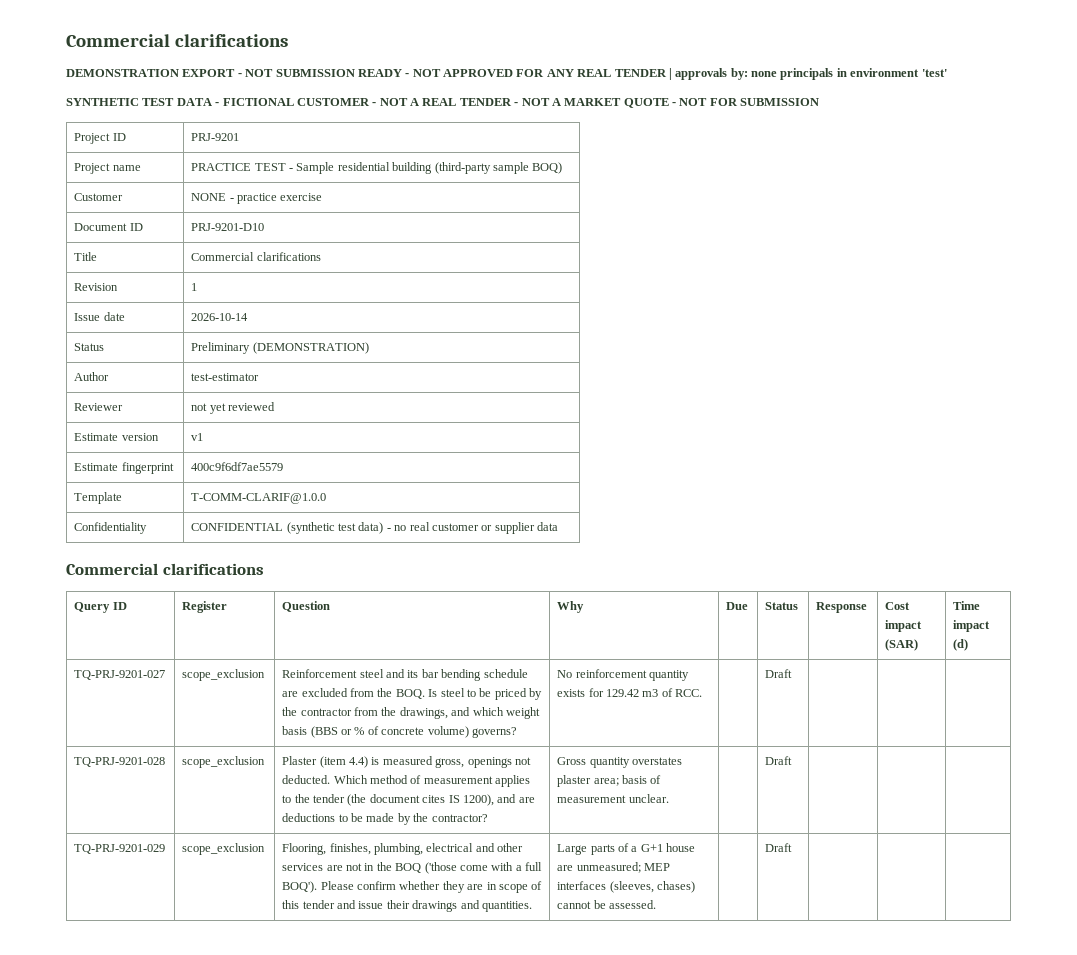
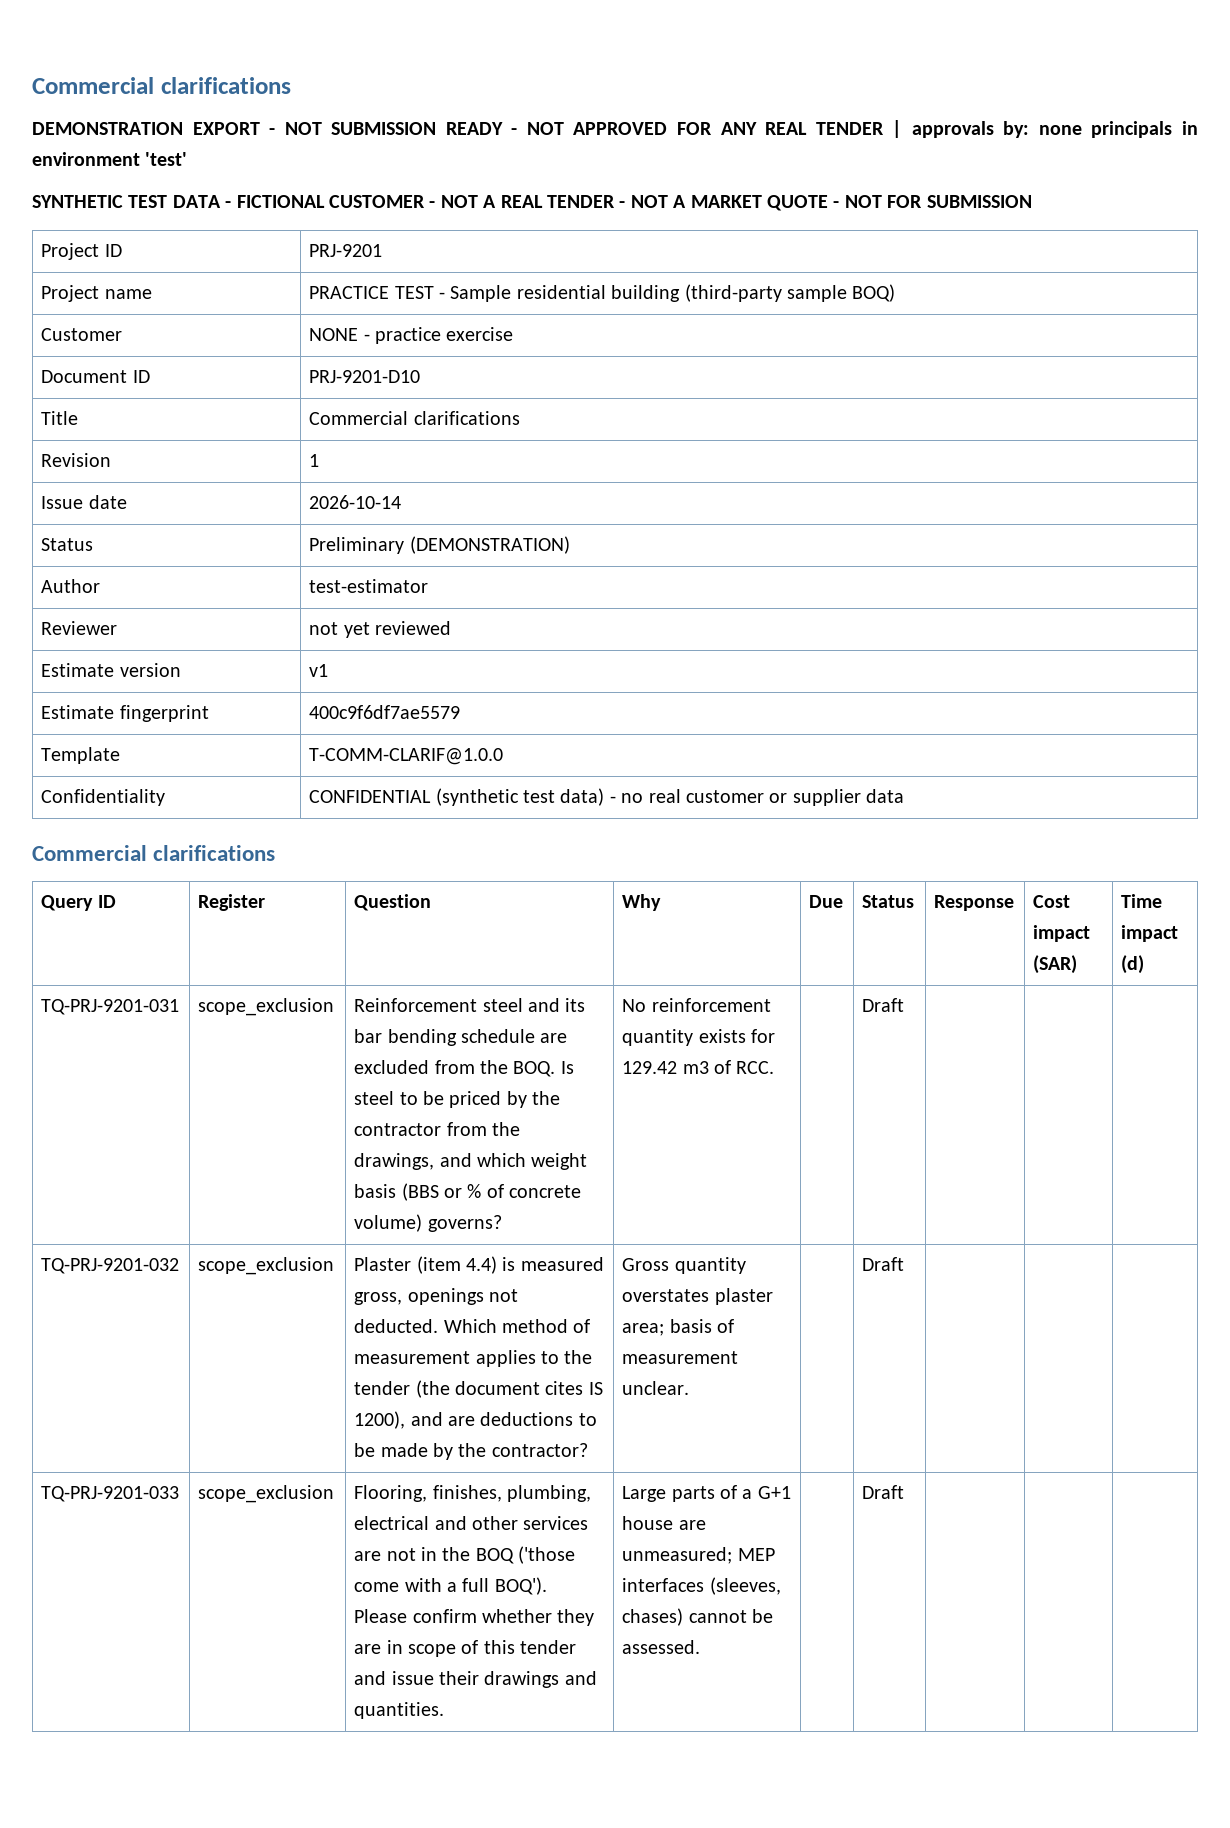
[74,670,166,680] TQ-PRJ-9201-027 -> [41,999,180,1015] TQ-PRJ-9201-031
[74,757,166,767] TQ-PRJ-9201-028 -> [41,1258,180,1274] TQ-PRJ-9201-032
[74,844,166,854] TQ-PRJ-9201-029 -> [41,1486,180,1502] TQ-PRJ-9201-033

